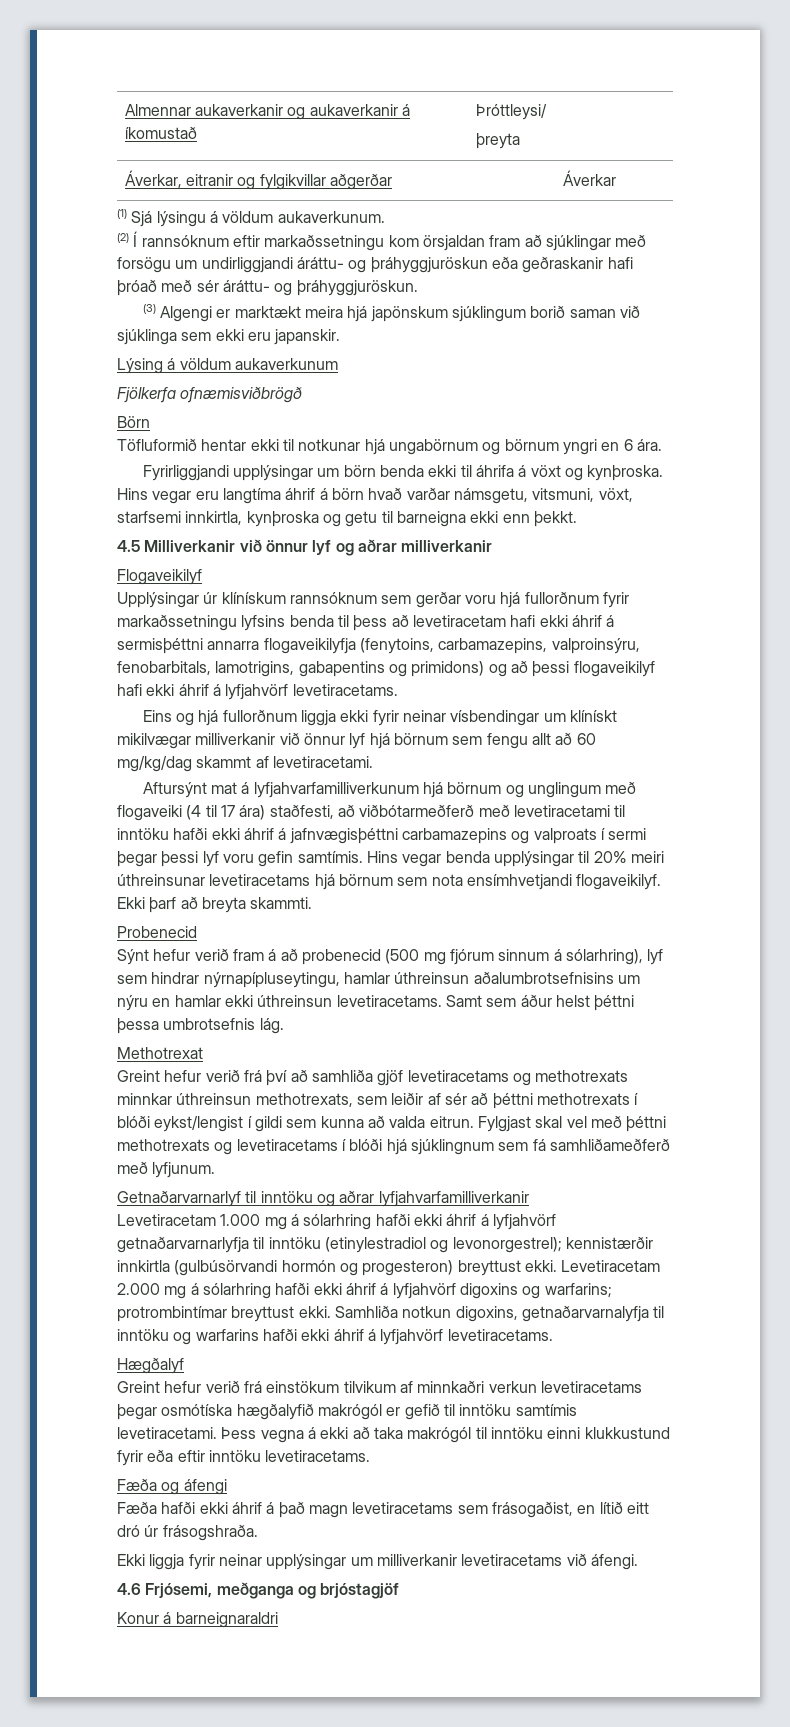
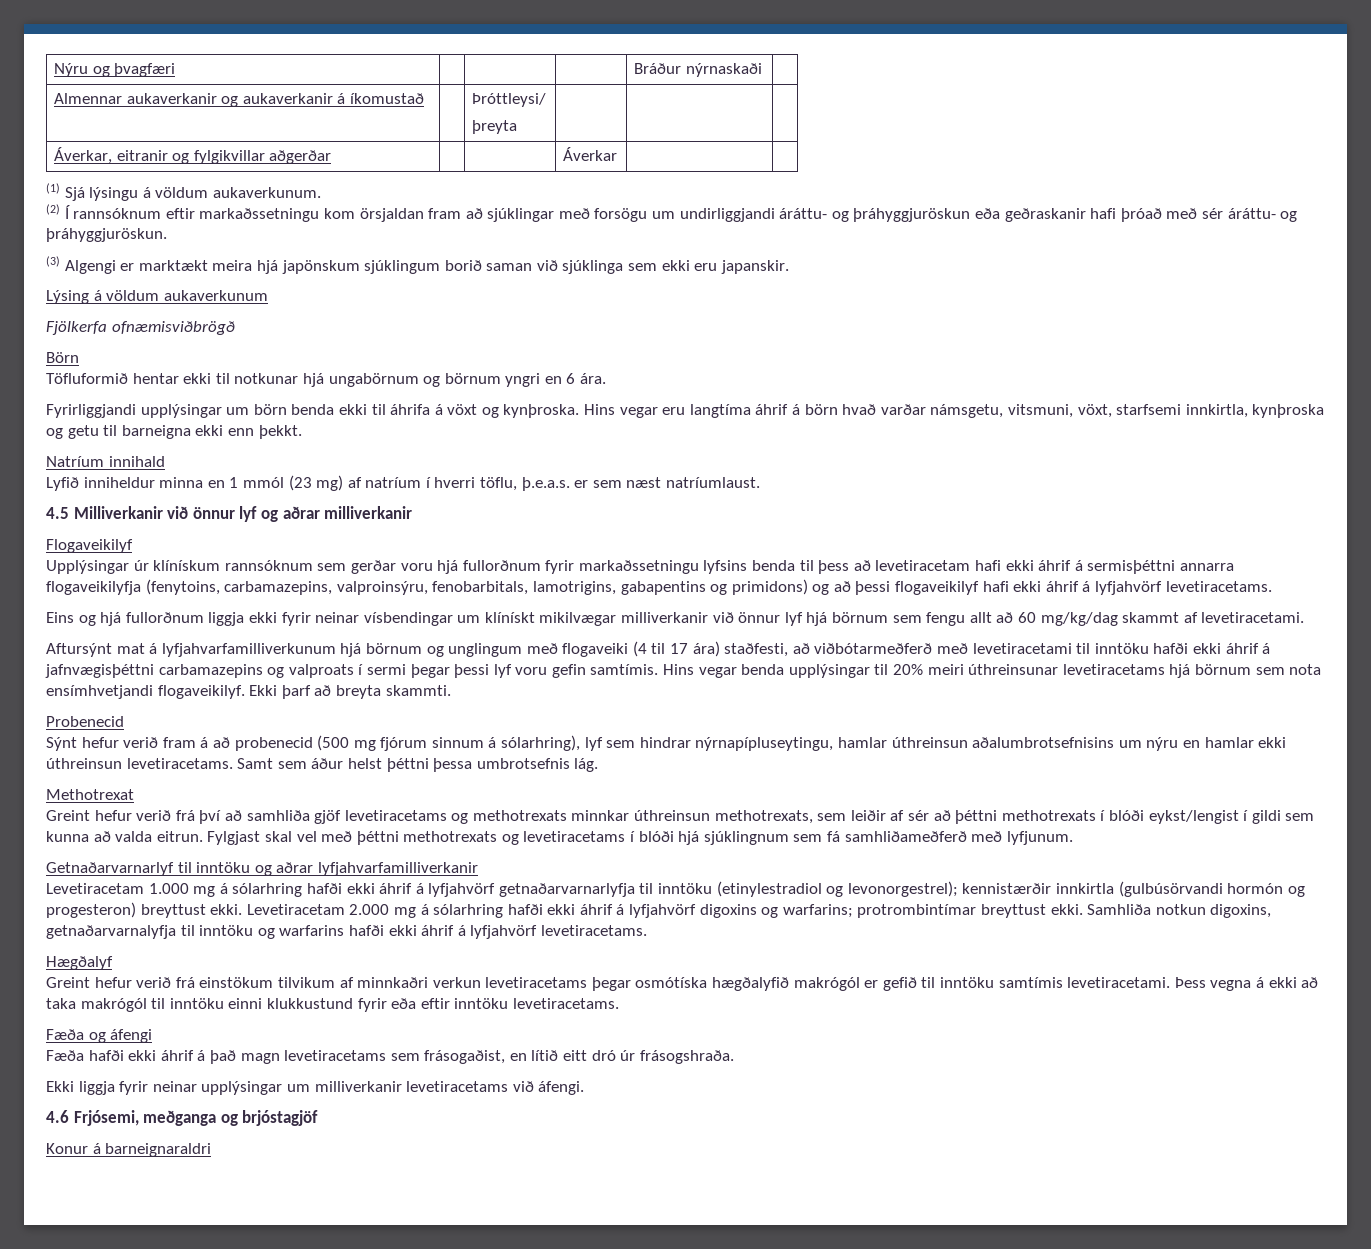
(124, 110) none -> [54,63,176,77] [634,63,762,77] Nýru og þvagfæri | | | | Bráður nýrnaskaði | //
(577, 519) none -> [46,456,165,467] [46,475,761,491] // Natríum innihald // Lyfið inniheldur minna en 1 mmól (23 mg) af natríum í hverri töflu, þ.e.a.s. er sem næst natríumlaust.

